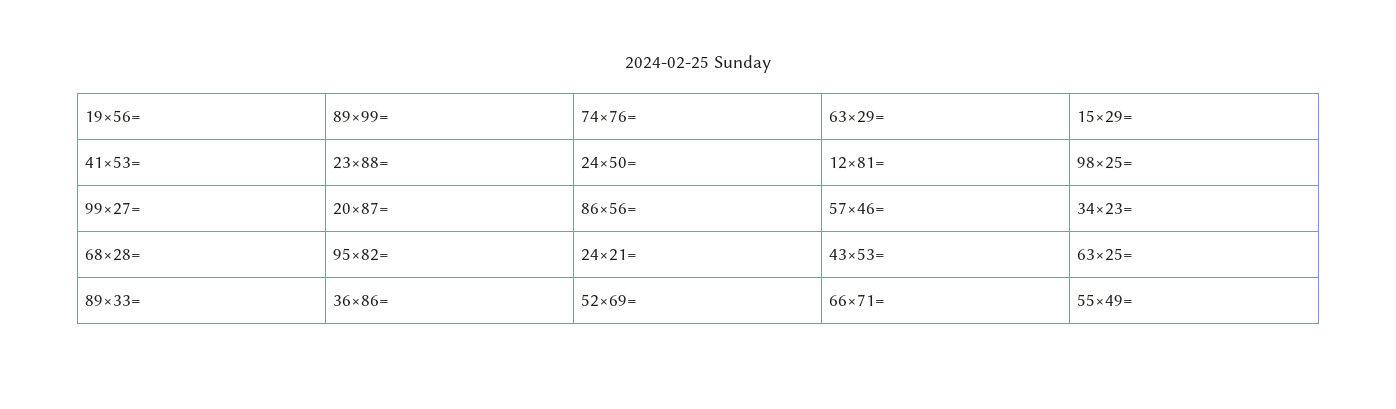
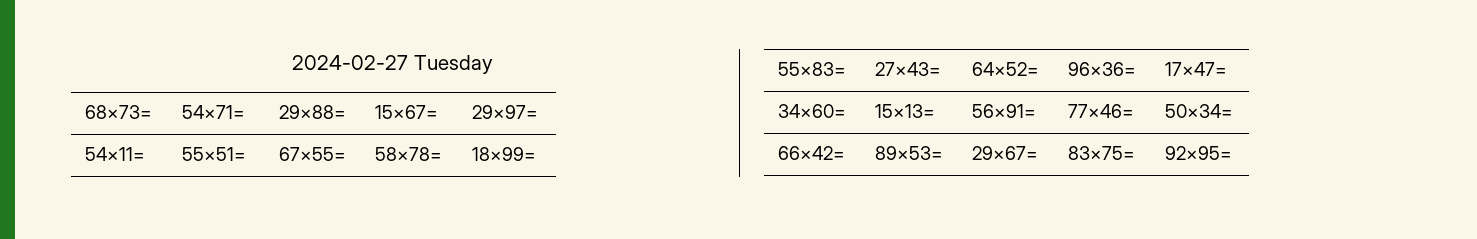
[625,55,771,73] [84,110,141,122] [332,111,389,122] [580,110,637,122] [828,111,885,123] [1076,110,1133,123] [84,156,141,168] [332,157,389,169] [580,156,637,169] [828,157,885,169] [1076,156,1133,169] [84,202,141,215] [332,202,389,215] [580,202,637,214] [828,202,885,214] [1076,203,1133,215] [84,249,141,261] [332,248,389,261] [580,249,637,261] [828,248,885,260] [1076,248,1133,261] [84,295,141,306] [332,295,389,306] [580,294,637,307] [828,294,885,306] [1076,294,1133,306] 2024-02-25 Sunday // 19×56= | 89×99= | 74×76= | 63×29= | 15×29= // 41×53= | 23×88= | 24×50= | 12×81= | 98×25= // 99×27= | 20×87= | 86×56= | 57×46= | 34×23= // 68×28= | 95×82= | 24×21= | 43×53= | 63×25= // 89×33= | 36×86= | 52×69= | 66×71= | 55×49= -> [292,55,493,74] [85,105,153,119] [182,105,246,119] [279,105,347,119] [375,105,439,119] [472,105,539,119] [85,147,146,161] [182,147,247,161] [279,147,347,161] [375,147,443,161] [472,147,537,161] [778,62,847,76] [875,62,942,76] [972,62,1040,76] [1068,62,1137,76] [1165,62,1228,76] [778,104,847,118] [875,104,936,118] [972,104,1037,118] [1068,104,1135,118] [1165,104,1234,118] [778,146,846,160] [875,146,944,160] [972,146,1039,160] [1068,146,1136,160] [1165,146,1233,160] 2024-02-27 Tuesday // 68×73= | 54×71= | 29×88= | 15×67= | 29×97= // 54×11= | 55×51= | 67×55= | 58×78= | 18×99= // 55×83= | 27×43= | 64×52= | 96×36= | 17×47= // 34×60= | 15×13= | 56×91= | 77×46= | 50×34= // 66×42= | 89×53= | 29×67= | 83×75= | 92×95=

